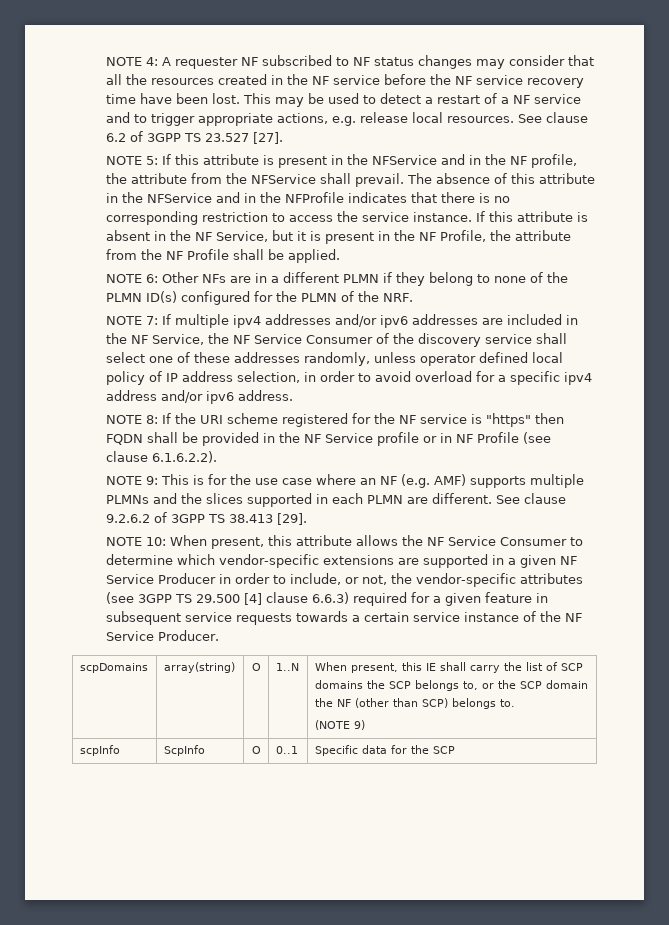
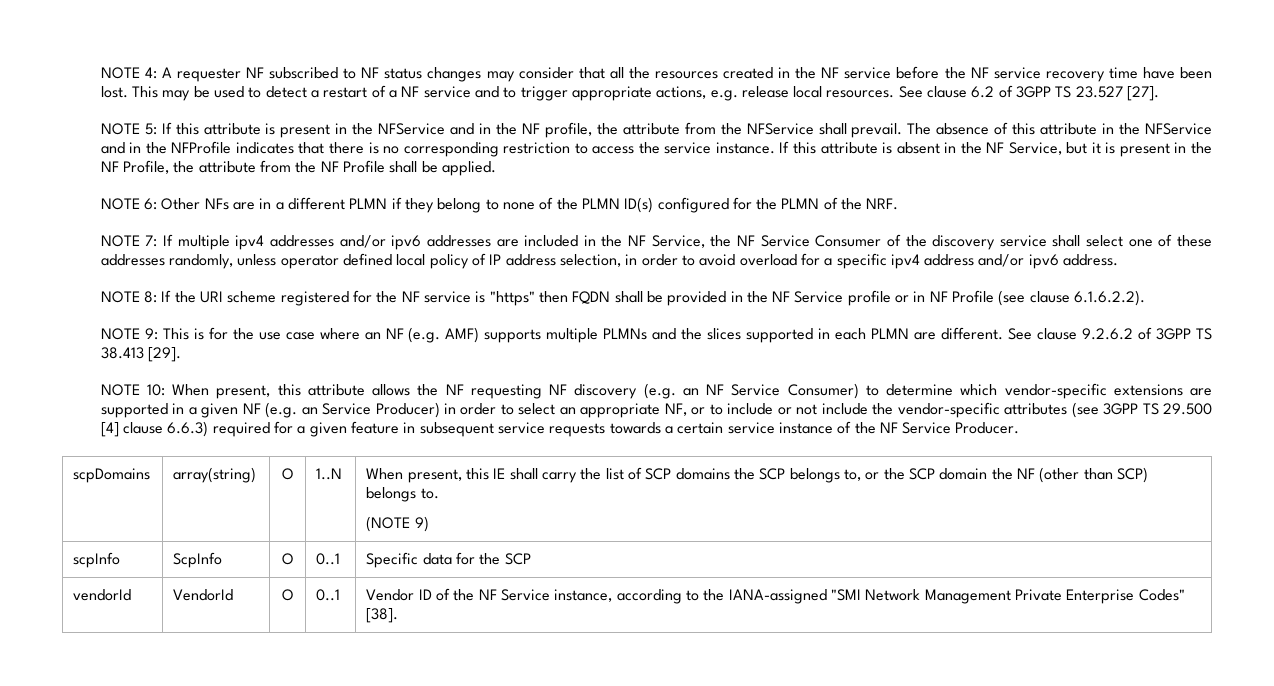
[448,536,568,546] Service Consumer -> [470,383,859,399] requesting NF discovery (e.g. an NF Service Consumer)
[106,573,388,585] Service Producer in order to include, or not, -> [265,402,868,418] (e.g. an Service Producer) in order to select an appropriate NF, or to include or not include
(455, 750) none -> [73,589,132,601] [173,589,234,601] [281,589,294,601] [316,589,341,601] [366,588,1185,604] [366,608,399,623] // vendorId | VendorId | O | 0..1 | Vendor ID of the NF Service instance, according to the IANA-assigned "SMI Network Management Private Enterprise Codes" [38].

